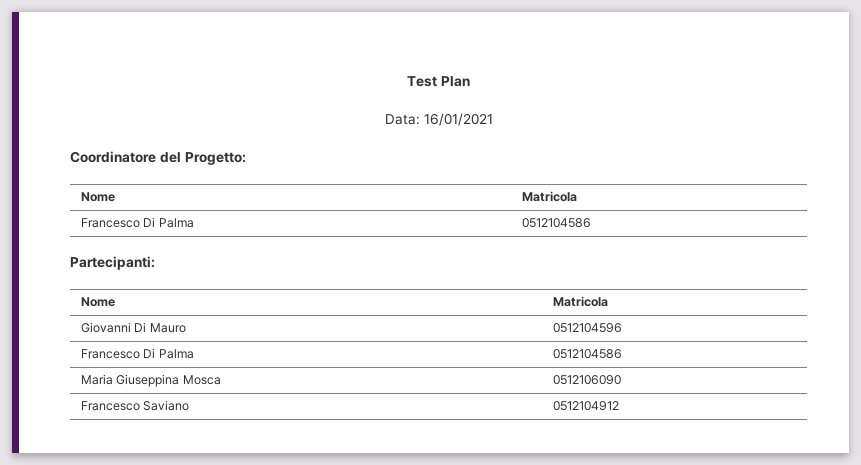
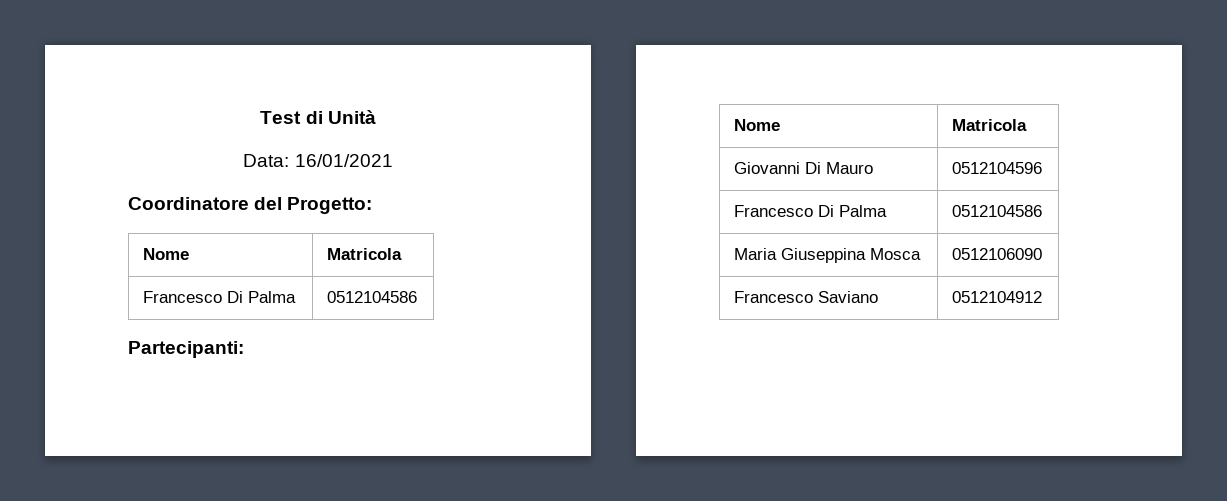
[441,76,470,87] Plan -> [305,110,376,124] di Unità

